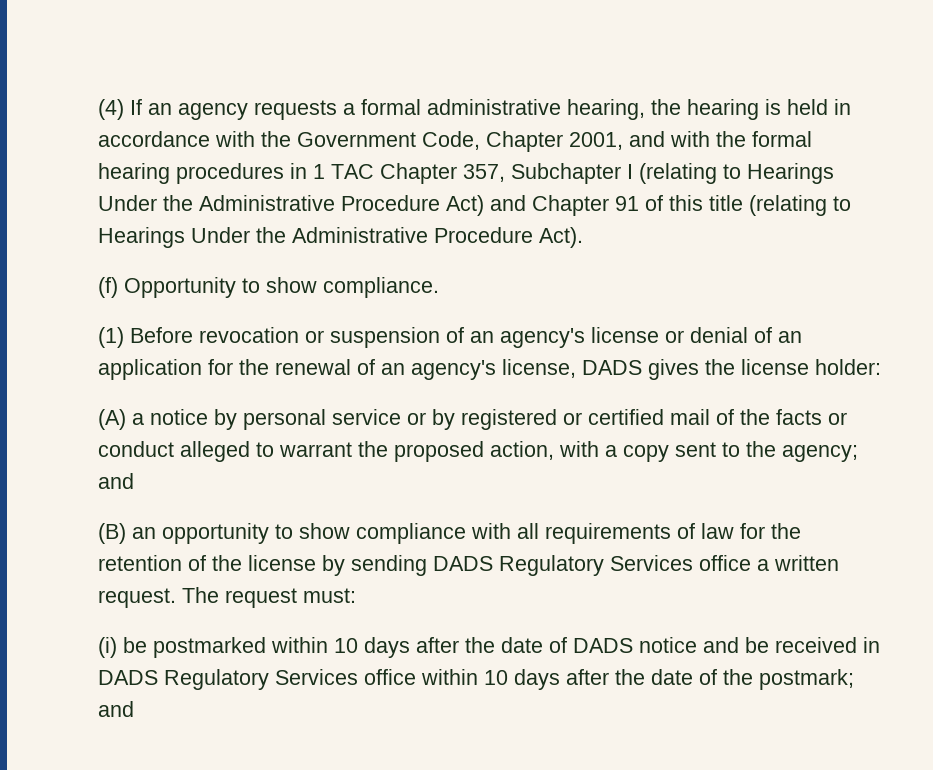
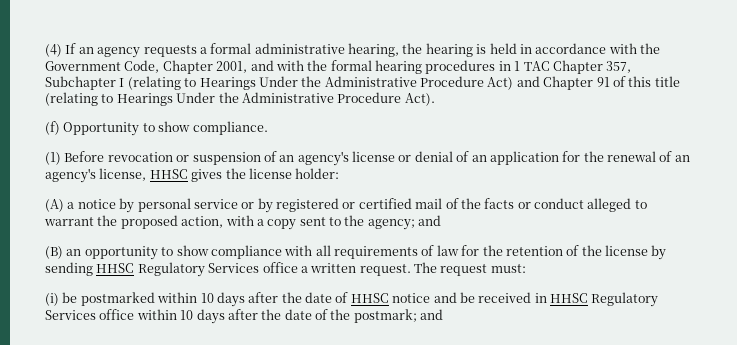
[582,360,642,375] DADS -> [149,169,188,179] HHSC
[433,556,493,571] DADS -> [96,263,135,273] HHSC
[573,638,633,653] DADS -> [350,293,389,303] HHSC
[98,670,158,685] DADS -> [550,293,588,303] HHSC

